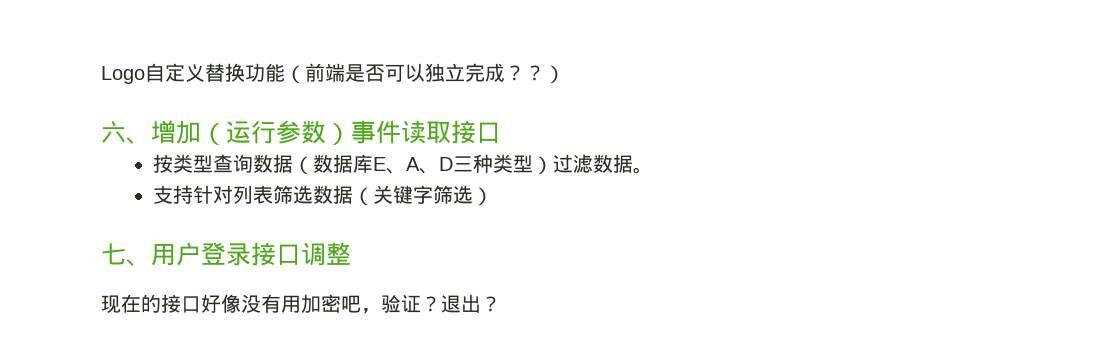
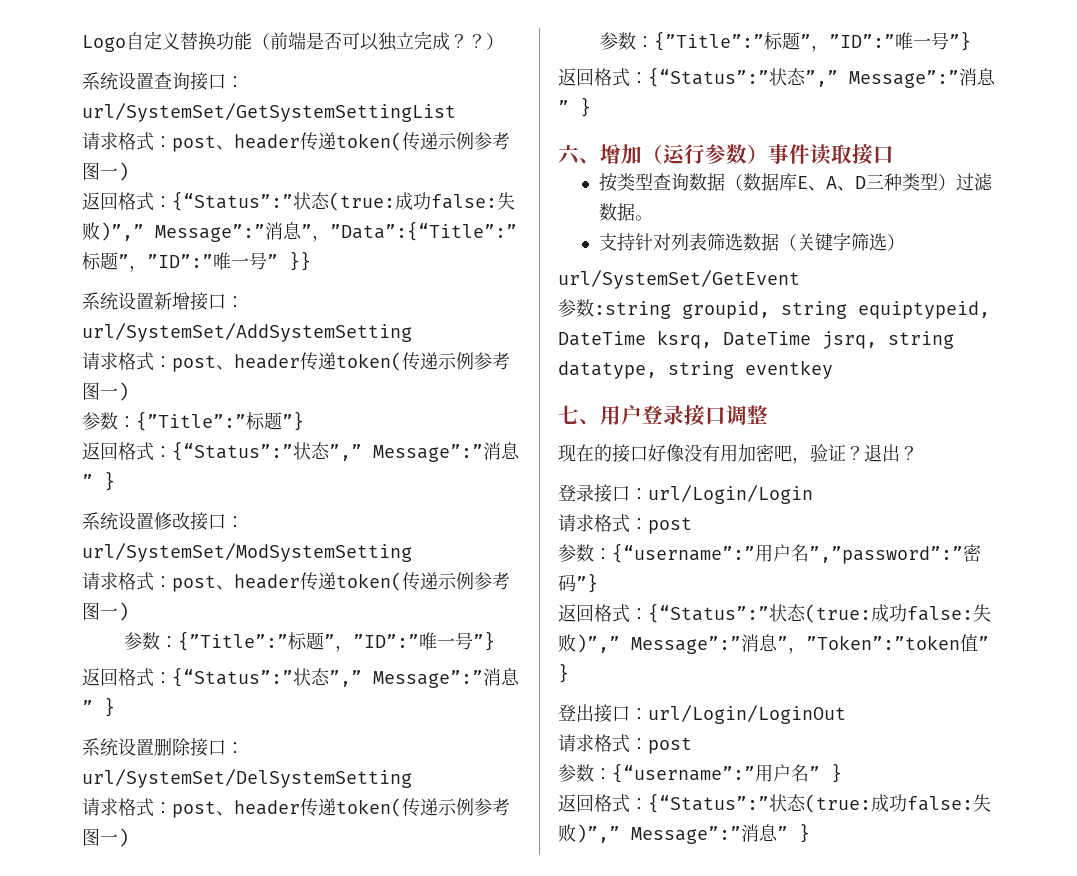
(565, 74) none -> [82,72,244,91] [82,103,456,122] [82,132,510,152] [82,162,129,181] [82,191,515,211] [82,221,517,242] [82,251,311,272] [82,292,244,311] [82,323,412,342] [82,352,510,372] [82,382,129,401] [82,411,304,431] [82,441,520,462] [82,471,115,491] [82,512,244,531] [82,543,412,562] [82,572,510,592] [82,602,129,621] [123,631,495,652] [82,667,520,688] [82,697,115,717] [82,738,244,757] [82,769,412,788] [82,798,510,818] [82,828,129,847] [599,31,971,52] [558,67,996,88] [558,97,591,117] // 系统设置查询接口：url/SystemSet/GetSystemSettingList // 请求格式：post、header传递token(传递示例参考图一) // 返回格式：{“Status”:”状态(true:成功false:失败)”,” Message”:”消息”，”Data”:{“Title”:”标题”，”ID”:”唯一号” }} // 系统设置新增接口：url/SystemSet/AddSystemSetting // 请求格式：post、header传递token(传递示例参考图一) // 参数：{”Title”:”标题”} // 返回格式：{“Status”:”状态”,” Message”:”消息” } // 系统设置修改接口：url/SystemSet/ModSystemSetting // 请求格式：post、header传递token(传递示例参考图一) // 参数：{”Title”:”标题”，”ID”:”唯一号”} // 返回格式：{“Status”:”状态”,” Message”:”消息” } // 系统设置删除接口：url/SystemSet/DelSystemSetting // 请求格式：post、header传递token(传递示例参考图一) // 参数：{”Title”:”标题”，”ID”:”唯一号”} // 返回格式：{“Status”:”状态”,” Message”:”消息” }
(493, 196) none -> [558,270,800,289] [558,299,990,319] [558,330,954,349] [558,360,833,379] // url/SystemSet/GetEvent // 参数:string groupid, string equiptypeid, DateTime ksrq, DateTime jsrq, string datatype, string eventkey
(501, 304) none -> [558,484,813,504] [558,514,692,534] [558,543,981,564] [558,573,598,593] [558,603,991,623] [558,634,989,654] [558,663,569,683] [558,704,846,724] [558,734,692,754] [558,763,842,783] [558,793,991,813] [558,823,810,844] // 登录接口：url/Login/Login // 请求格式：post // 参数：{“username”:”用户名”,”password”:”密码”} // 返回格式：{“Status”:”状态(true:成功false:失败)”,” Message”:”消息”，”Token”:”token值” } // 登出接口：url/Login/LoginOut // 请求格式：post // 参数：{“username”:”用户名” } // 返回格式：{“Status”:”状态(true:成功false:失败)”,” Message”:”消息” }

